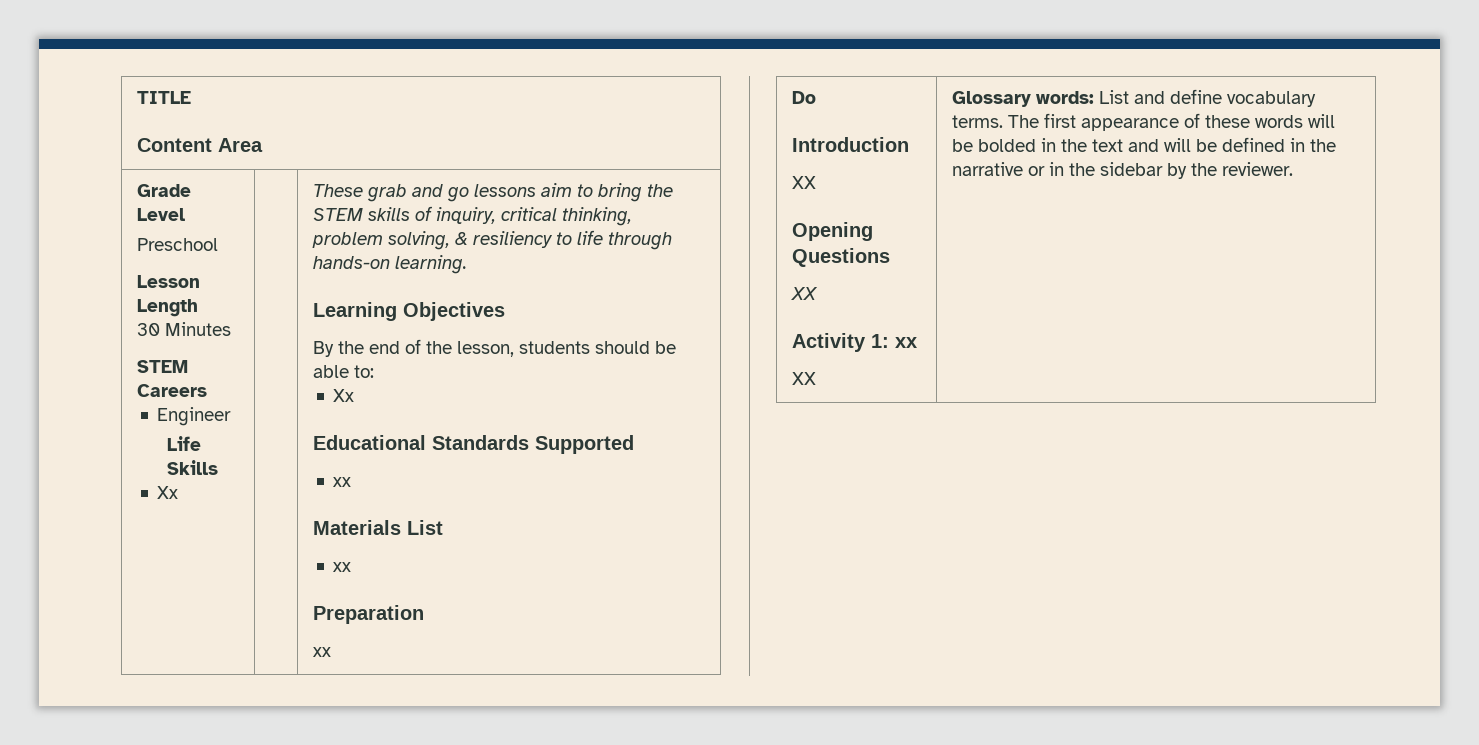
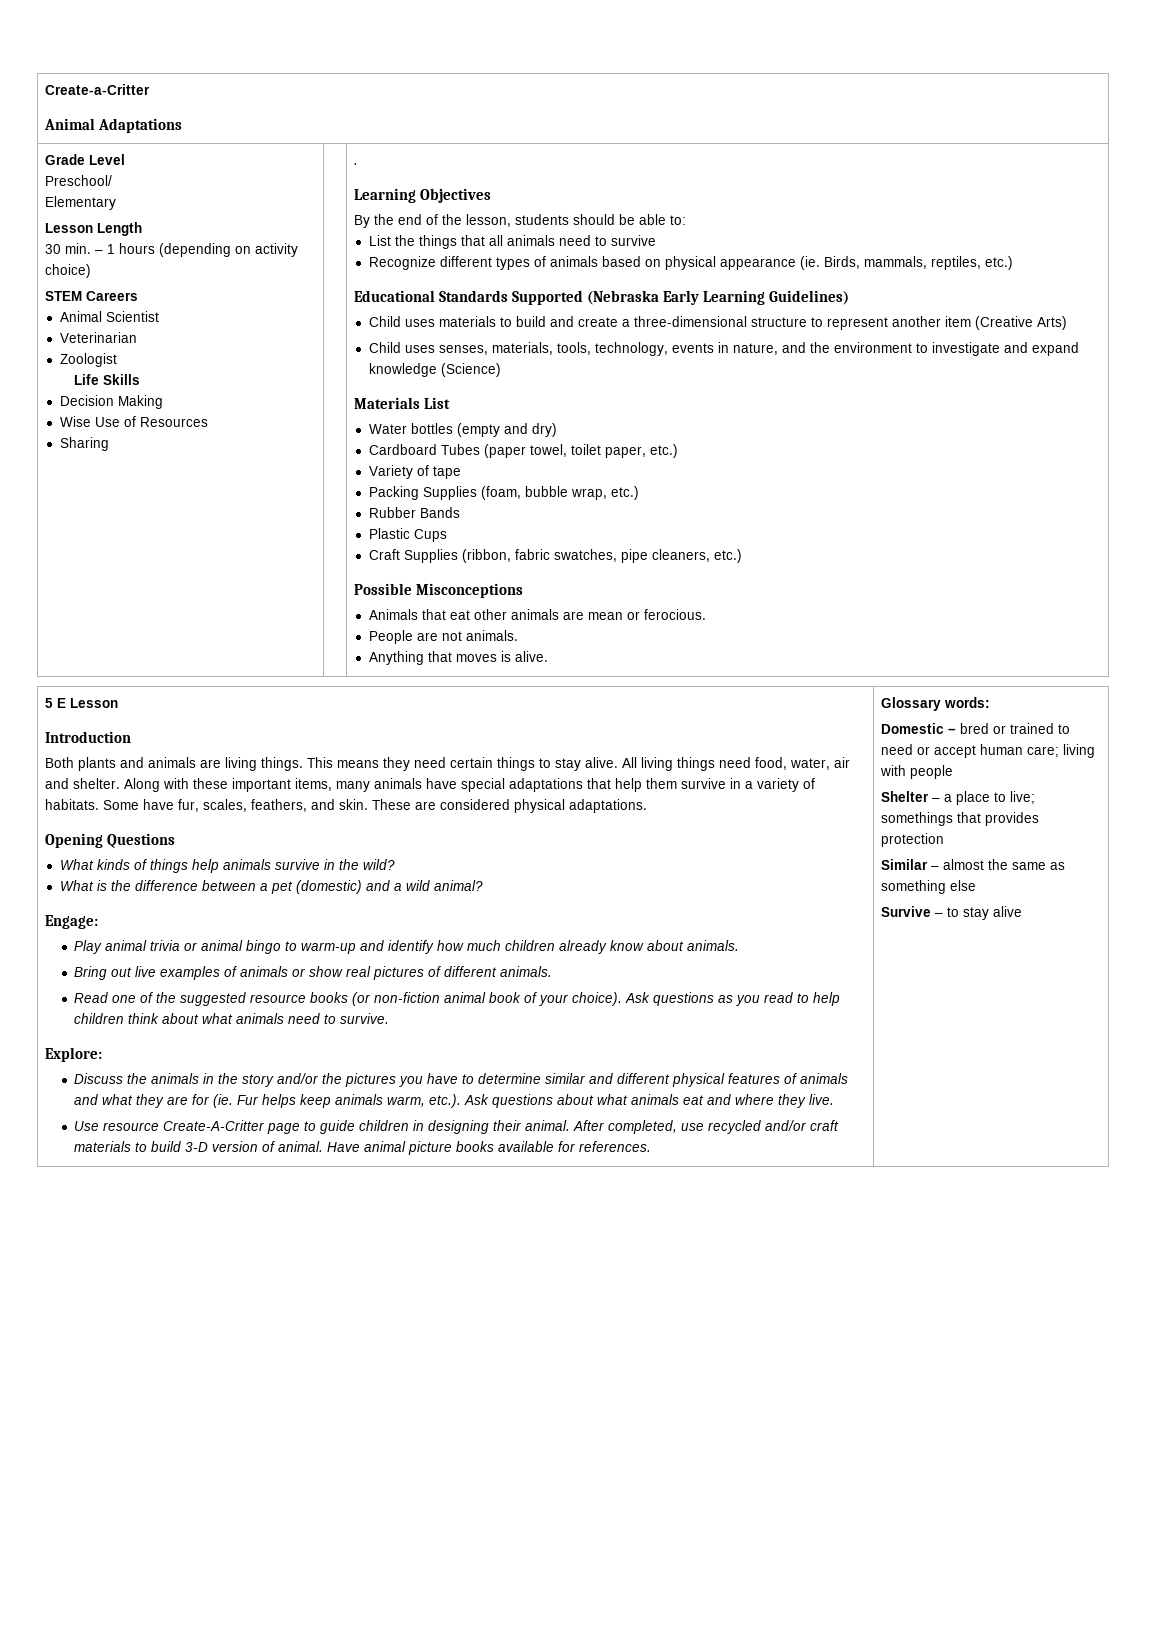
[137,91,192,104] [137,138,264,152] TITLE // Content Area -> [44,84,150,95] [43,118,182,133] Create-a-Critter // Animal Adaptations
[137,238,219,251] Preschool -> [44,175,112,186] [44,196,116,210] Preschool/ // Elementary
[165,322,232,336] [137,360,189,373] [137,384,208,397] [157,407,232,426] [166,436,201,451] [166,460,218,475] [157,486,179,499] [313,183,674,202] [313,206,633,226] [312,230,673,250] [313,255,468,274] Minutes // STEM Careers // Engineer // Life Skills // Xx | | These grab and go lessons aim to bring the STEM skills of inquiry, critical thinking, problem solving, & resiliency to life through hands-on learning. -> [64,243,298,257] [44,264,91,278] [44,291,138,301] [59,311,159,322] [59,332,137,343] [59,353,117,367] [74,374,141,385] [59,395,163,409] [59,416,208,427] [59,437,109,451] [353,163,358,165] min. – 1 hours (depending on activity choice) // STEM Careers // Animal Scientist // Veterinarian // Zoologist // Life Skills // Decision Making // Wise Use of Resources // Sharing | | .
[333,389,355,402] [313,435,635,454] [333,477,352,487] [313,520,444,535] [333,562,352,572] [313,605,425,624] [313,647,332,657] [792,91,817,104] [792,137,910,152] [792,176,817,189] [792,222,874,241] [792,248,891,267] [791,287,819,300] [792,333,918,352] [792,372,817,385] [952,89,1317,107] [952,113,1336,131] [952,137,1337,152] [952,162,1294,179] Xx // Educational Standards Supported // xx // Materials List // xx // Preparation // xx // Do // Introduction // XX // Opening Questions // XX // Activity 1: xx // XX | Glossary words: List and define vocabulary terms. The first appearance of these words will be bolded in the text and will be defined in the narrative or in the sidebar by the reviewer. -> [368,235,656,249] [368,256,1013,270] [353,290,850,305] [368,316,1067,330] [368,342,1079,356] [368,363,501,377] [353,397,450,409] [368,423,557,437] [368,444,678,458] [368,465,461,479] [368,486,639,500] [368,507,460,518] [368,528,447,542] [368,549,742,563] [353,583,523,598] [368,609,706,620] [368,630,518,644] [368,651,548,665] [44,698,118,708] [44,731,131,743] [44,757,850,771] [44,778,815,792] [44,799,647,813] [44,833,175,848] [59,859,395,873] [59,880,483,894] [44,915,98,929] [74,940,740,954] [74,966,553,980] [74,992,841,1006] [74,1013,390,1024] [44,1047,102,1062] [74,1073,849,1087] [74,1094,835,1108] [74,1120,840,1134] [74,1141,652,1155] [880,697,990,711] [880,723,1070,734] [880,744,1095,758] [879,765,953,779] [880,791,1035,805] [880,812,1039,826] [880,833,944,847] [880,859,1065,870] [880,880,976,894] [880,906,1022,920] List the things that all animals need to survive // Recognize different types of animals based on physical appearance (ie. Birds, mammals, reptiles, etc.) // Educational Standards Supported (Nebraska Early Learning Guidelines) // Child uses materials to build and create a three-dimensional structure to represent another item (Creative Arts) // Child uses senses, materials, tools, technology, events in nature, and the environment to investigate and expand knowledge (Science) // Materials List // Water bottles (empty and dry) // Cardboard Tubes (paper towel, toilet paper, etc.) // Variety of tape // Packing Supplies (foam, bubble wrap, etc.) // Rubber Bands // Plastic Cups // Craft Supplies (ribbon, fabric swatches, pipe cleaners, etc.) // Possible Misconceptions // Animals that eat other animals are mean or ferocious. // People are not animals. // Anything that moves is alive. // 5 E Lesson // Introduction // Both plants and animals are living things. This means they need certain things to stay alive. All living things need food, water, air and shelter. Along with these important items, many animals have special adaptations that help them survive in a variety of habitats. Some have fur, scales, feathers, and skin. These are considered physical adaptations. // Opening Questions // What kinds of things help animals survive in the wild? // What is the difference between a pet (domestic) and a wild animal? // Engage: // Play animal trivia or animal bingo to warm-up and identify how much children already know about animals. // Bring out live examples of animals or show real pictures of different animals. // Read one of the suggested resource books (or non-fiction animal book of your choice). Ask questions as you read to help children think about what animals need to survive. // Explore: // Discuss the animals in the story and/or the pictures you have to determine similar and different physical features of animals and what they are for (ie. Fur helps keep animals warm, etc.). Ask questions about what animals eat and where they live. // Use resource Create-A-Critter page to guide children in designing their animal. After completed, use recycled and/or craft materials to build 3-D version of animal. Have animal picture books available for references. | Glossary words: // Domestic – bred or trained to need or accept human care; living with people // Shelter – a place to live; somethings that provides protection // Similar – almost the same as something else // Survive – to stay alive

